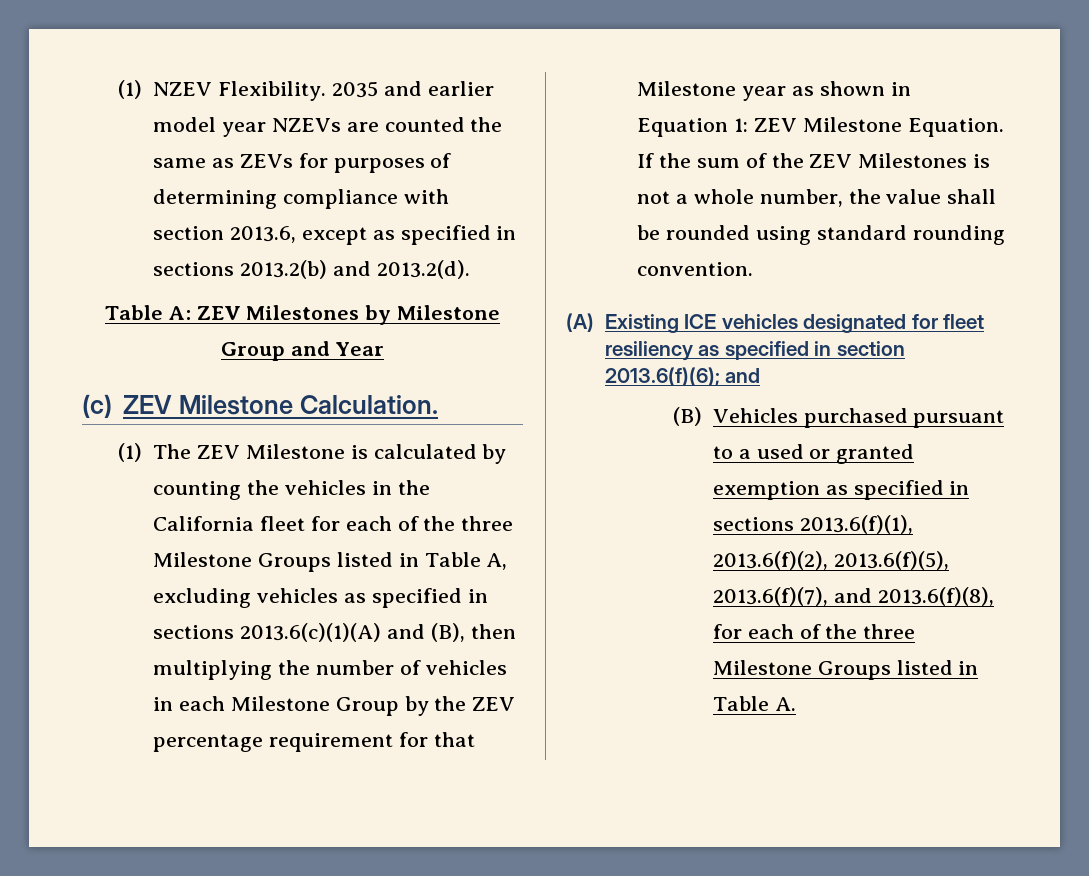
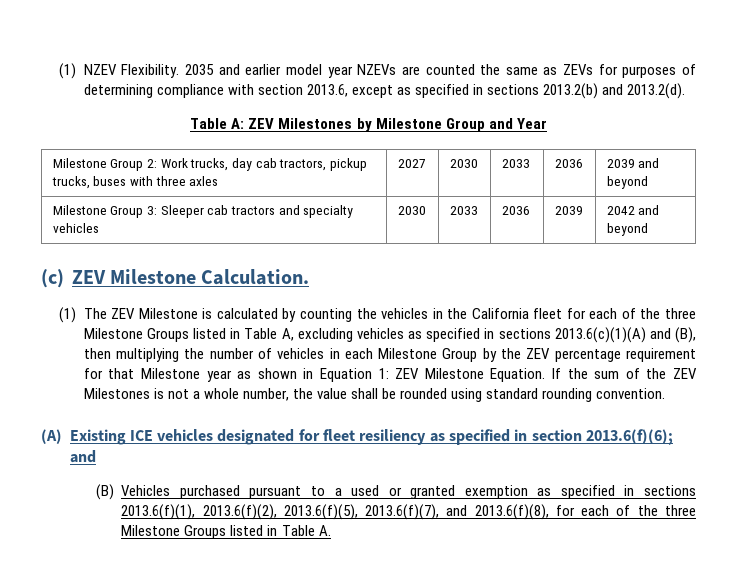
(385, 349) none -> [52,158,367,171] [51,176,219,189] [397,159,426,168] [449,159,478,168] [501,159,530,168] [554,159,583,168] [606,158,660,168] [606,176,648,189] [52,205,354,218] [52,223,99,233] [397,206,426,215] [449,206,478,215] [501,206,530,215] [554,206,583,215] [606,205,660,215] [606,223,648,236] // Milestone Group 2: Work trucks, day cab tractors, pickup trucks, buses with three axles | 2027 | 2030 | 2033 | 2036 | 2039 and beyond // Milestone Group 3: Sleeper cab tractors and specialty vehicles | 2030 | 2033 | 2036 | 2039 | 2042 and beyond

